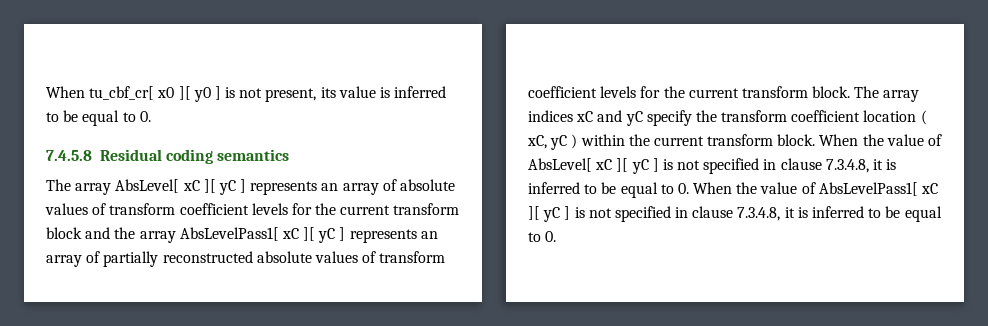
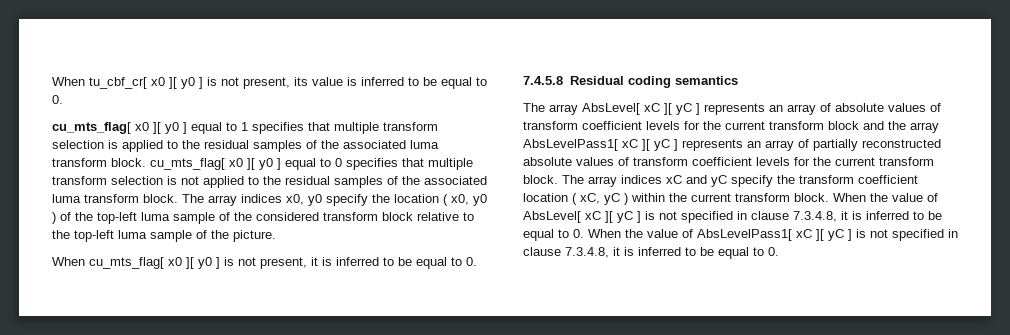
(151, 116) none -> [52,122,438,134] [52,140,439,152] [52,158,473,170] [52,176,487,188] [52,194,487,206] [52,212,474,224] [52,230,276,242] [52,257,477,269] // cu_mts_flag[ x0 ][ y0 ] equal to 1 specifies that multiple transform selection is applied to the residual samples of the associated luma transform block. cu_mts_flag[ x0 ][ y0 ] equal to 0 specifies that multiple transform selection is not applied to the residual samples of the associated luma transform block. The array indices x0, y0 specify the location ( x0, y0 ) of the top-left luma sample of the considered transform block relative to the top-left luma sample of the picture. // When cu_mts_flag[ x0 ][ y0 ] is not present, it is inferred to be equal to 0.

